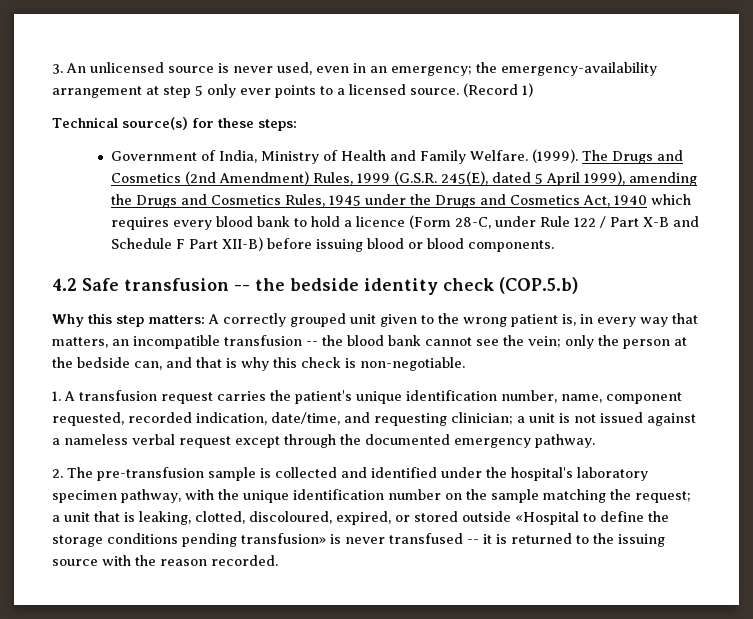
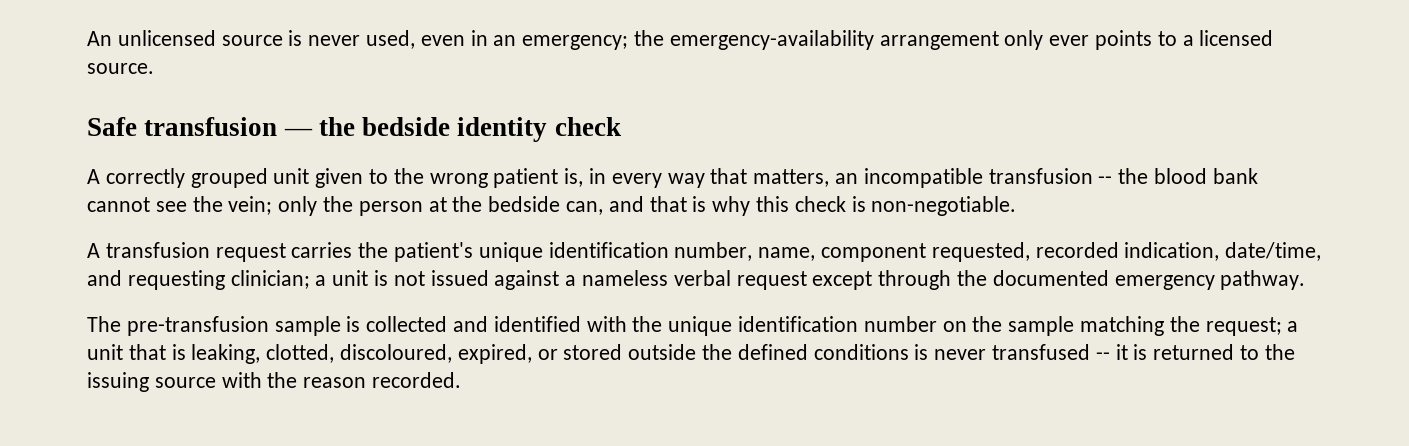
[52,64,63,74] 3. -> (87, 38) none
[146,85,203,98] at step 5 -> (999, 40) none
[463,83,533,97] [52,117,297,131] [110,149,683,164] [110,171,697,186] [110,194,691,208] [110,215,699,230] [110,237,554,252] [52,278,77,291] (Record 1) // Technical source(s) for these steps: // Government of India, Ministry of Health and Family Welfare. (1999). The Drugs and Cosmetics (2nd Amendment) Rules, 1999 (G.S.R. 245(E), dated 5 April 1999), amending the Drugs and Cosmetics Rules, 1945 under the Drugs and Cosmetics Act, 1940 which requires every blood bank to hold a licence (Form 28-C, under Rule 122 / Part X-B and Schedule F Part XII-B) before issuing blood or blood components. // 4.2 -> (154, 68) //
[234,284,250,291] -- -> [283,128,313,136] —
[499,277,578,294] [52,313,205,327] (COP.5.b) // Why this step matters: -> (621, 126) //
[52,391,61,401] 1. -> (1017, 206) none
[52,469,63,478] 2. -> (1306, 280) none
[441,467,648,481] [52,489,181,503] under the hospital's laboratory specimen pathway, -> (581, 324) none
[515,511,669,525] [52,533,326,547] «Hospital to define the storage conditions pending transfusion» -> [702,344,909,360] the defined conditions

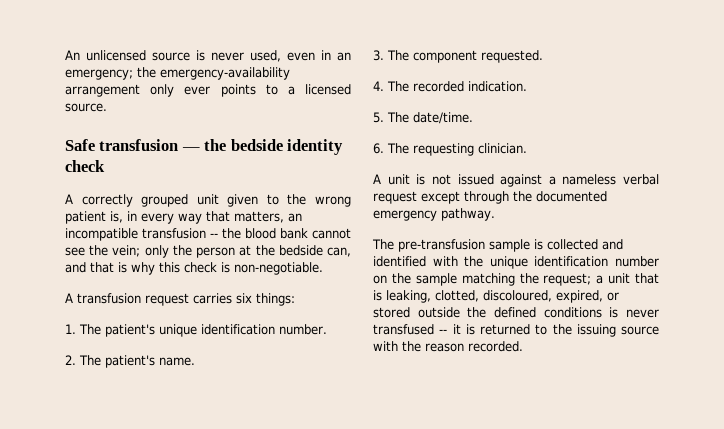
[358,242,1322,262] [87,270,327,290] the patient's unique identification number, name, component requested, recorded indication, date/time, and requesting clinician; a -> [236,293,295,306] [65,324,327,337] [65,355,195,368] [373,50,543,63] [373,81,527,92] [373,112,473,124] [373,143,527,156] [373,174,381,184] six things: // 1. The patient's unique identification number. // 2. The patient's name. // 3. The component requested. // 4. The recorded indication. // 5. The date/time. // 6. The requesting clinician. // A

